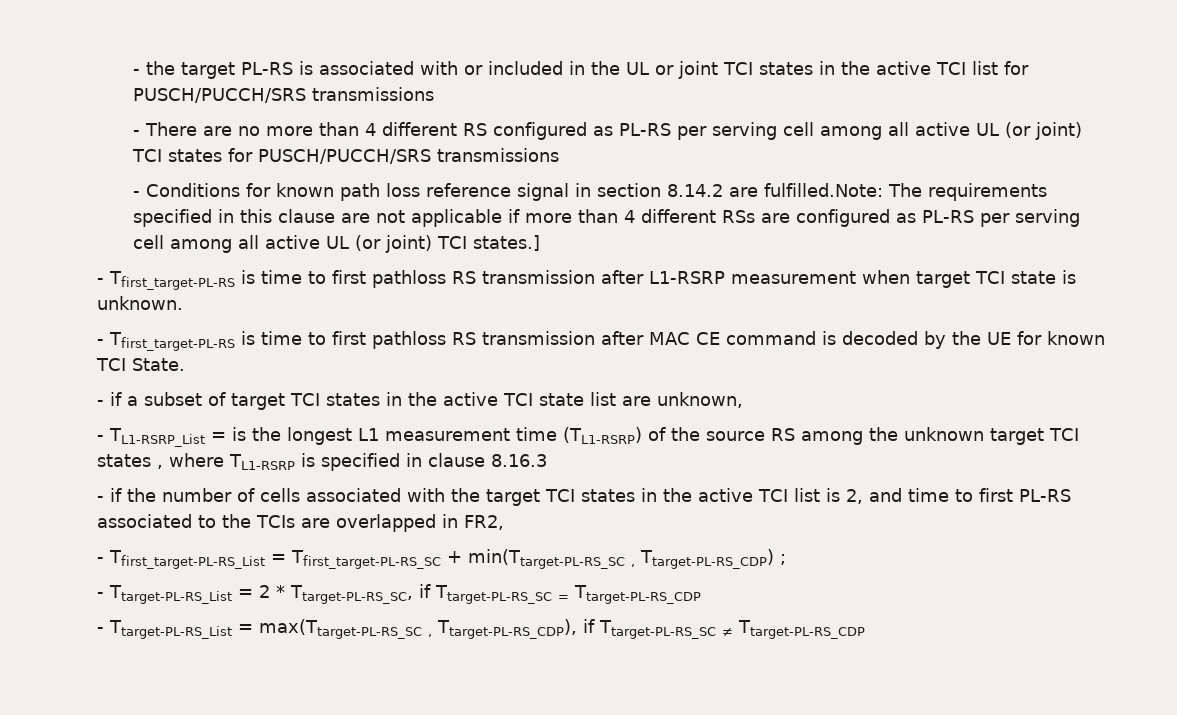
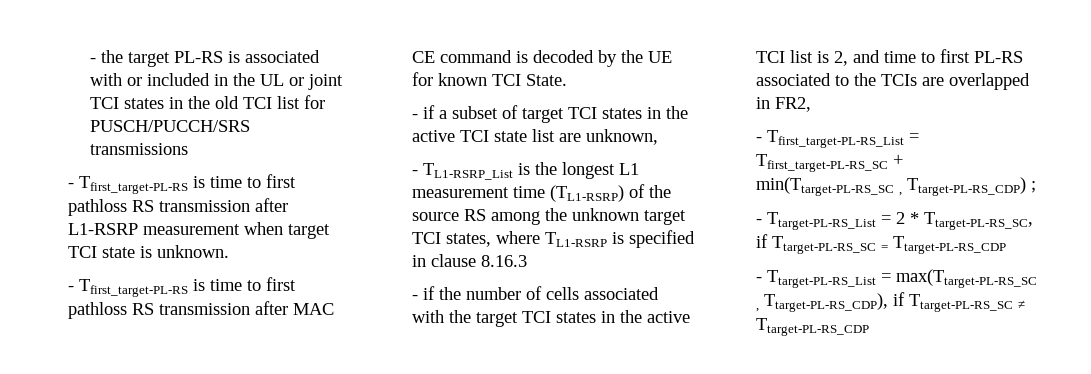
[875,61,931,75] active -> [214,96,239,109] old
[132,122,1082,140] [131,148,559,164] [132,183,1047,201] [132,209,1080,227] [132,235,540,253] // - There are no more than 4 different RS configured as PL-RS per serving cell among all active UL (or joint) TCI states for PUSCH/PUCCH/SRS transmissions // - Conditions for known path loss reference signal in section 8.14.2 are fulfilled.Note: The requirements specified in this clause are not applicable if more than 4 different RSs are configured as PL-RS per serving cell among all active UL (or joint) TCI states.] -> (188, 149) none
[211,432,227,441] = -> (514, 171) none
[97,454,164,469] states , -> [446,233,492,247] states,

